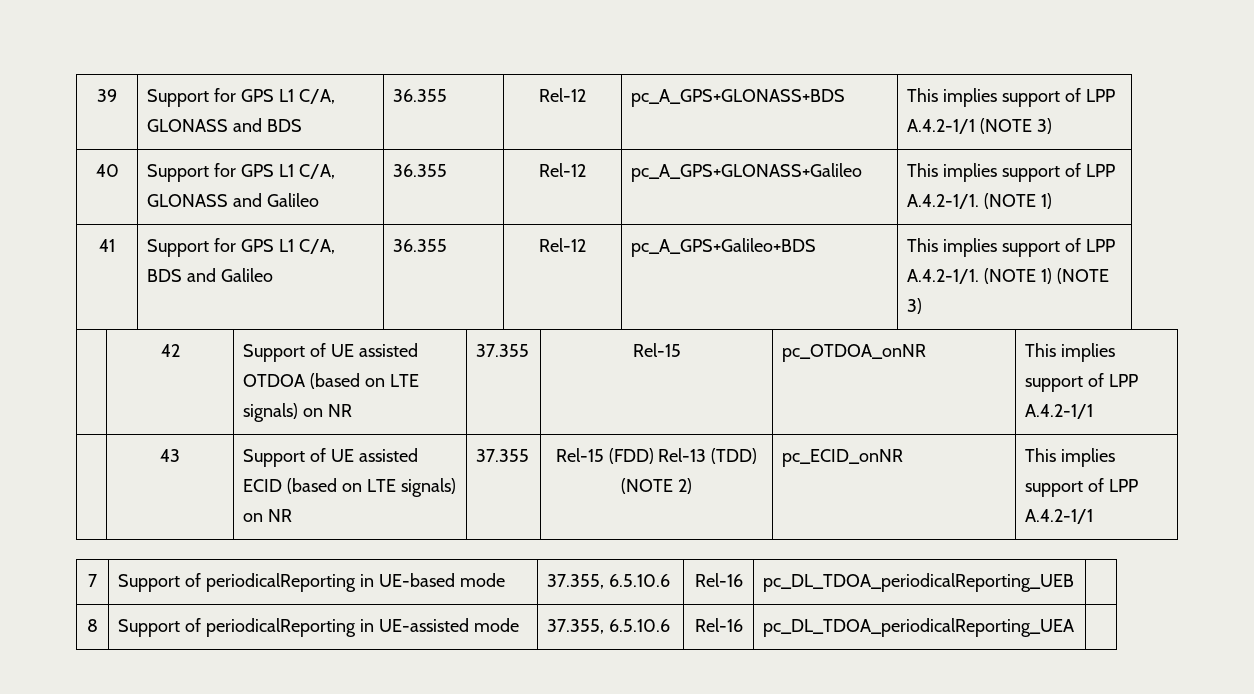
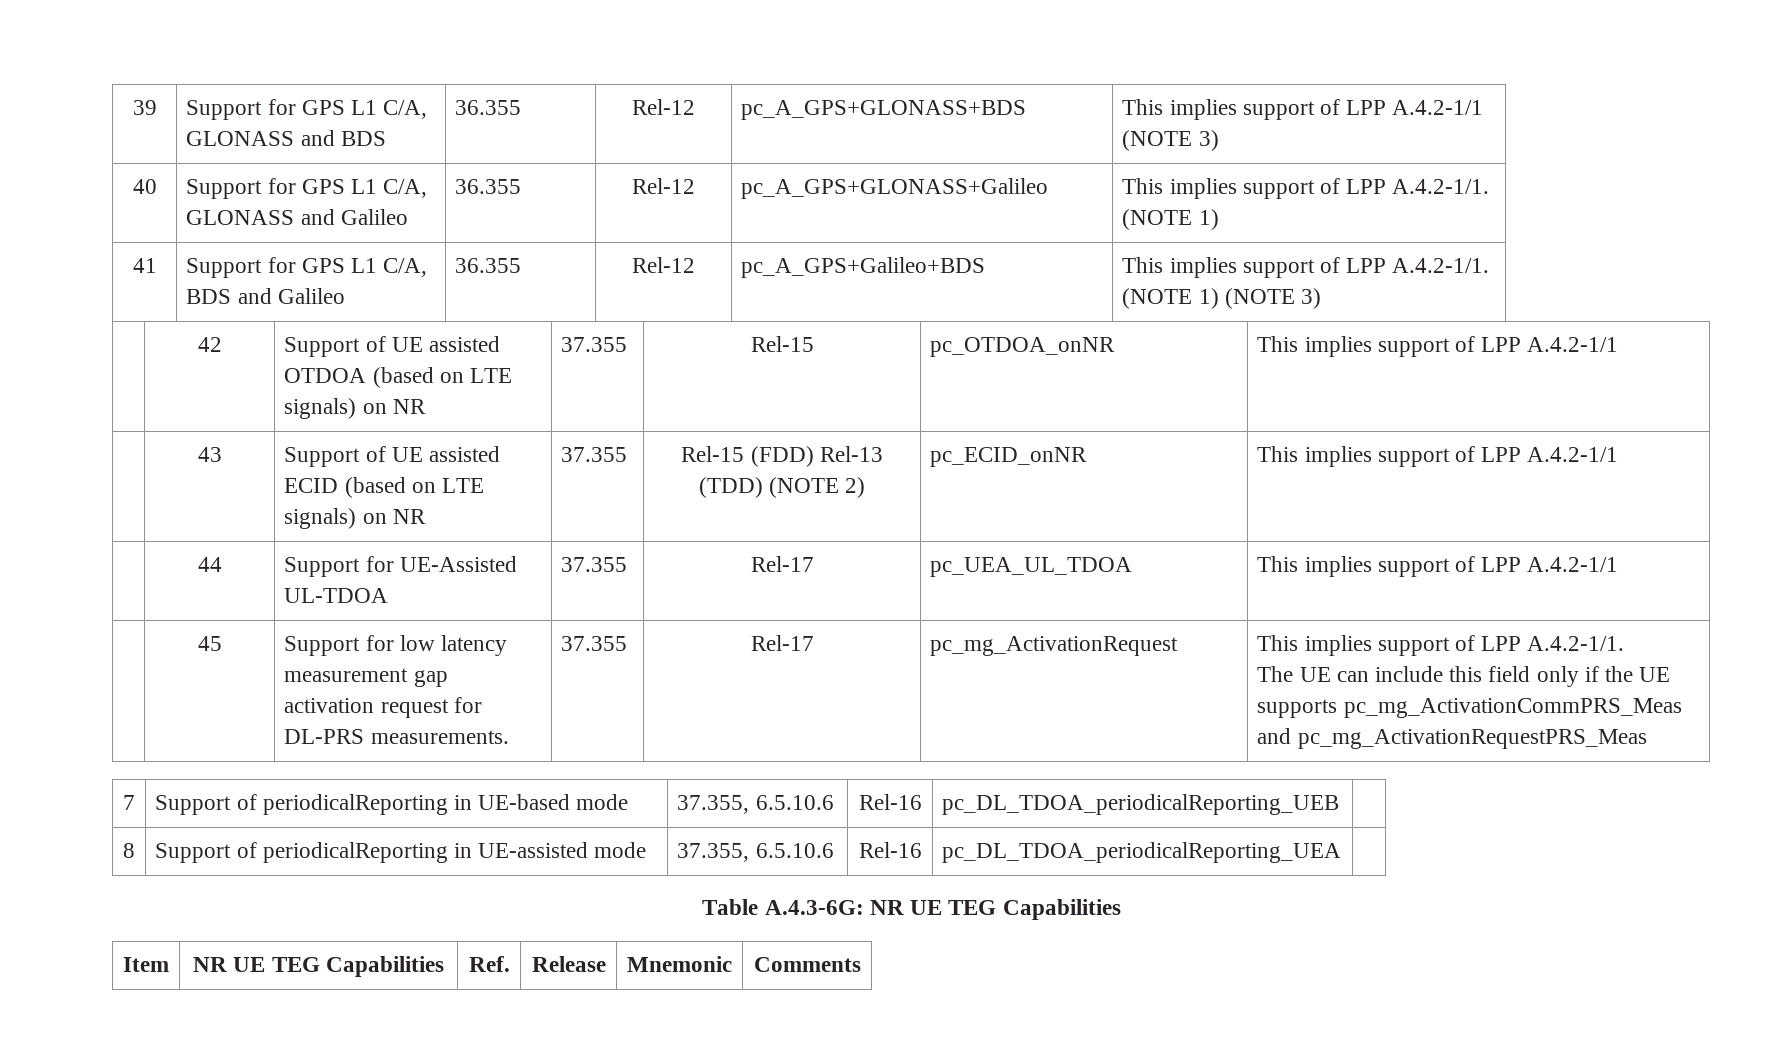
(1094, 516) none -> [197,557,222,572] [284,556,517,577] [284,588,389,603] [561,557,628,572] [750,556,814,572] [930,557,1133,577] [1257,556,1619,577] [197,636,222,651] [284,635,507,656] [284,668,448,687] [284,697,482,718] [284,729,509,744] [561,636,628,651] [750,635,814,651] [930,636,1179,656] [1257,635,1625,656] [1257,666,1671,687] [1257,698,1682,718] [1257,728,1647,749] // | 44 | Support for UE-Assisted UL-TDOA | 37.355 | Rel-17 | pc_UEA_UL_TDOA | This implies support of LPP A.4.2-1/1 // | 45 | Support for low latency measurement gap activation request for DL-PRS measurements. | 37.355 | Rel-17 | pc_mg_ActivationRequest | This implies support of LPP A.4.2-1/1. // The UE can include this field only if the UE supports pc_mg_ActivationCommPRS_Meas and pc_mg_ActivationRequestPRS_Meas
(1075, 627) none -> [702,899,1121,920] [123,957,169,972] [193,956,444,977] [468,956,510,972] [531,956,606,972] [627,956,732,972] [753,957,861,972] // Table A.4.3-6G: NR UE TEG Capabilities // Item | NR UE TEG Capabilities | Ref. | Release | Mnemonic | Comments

